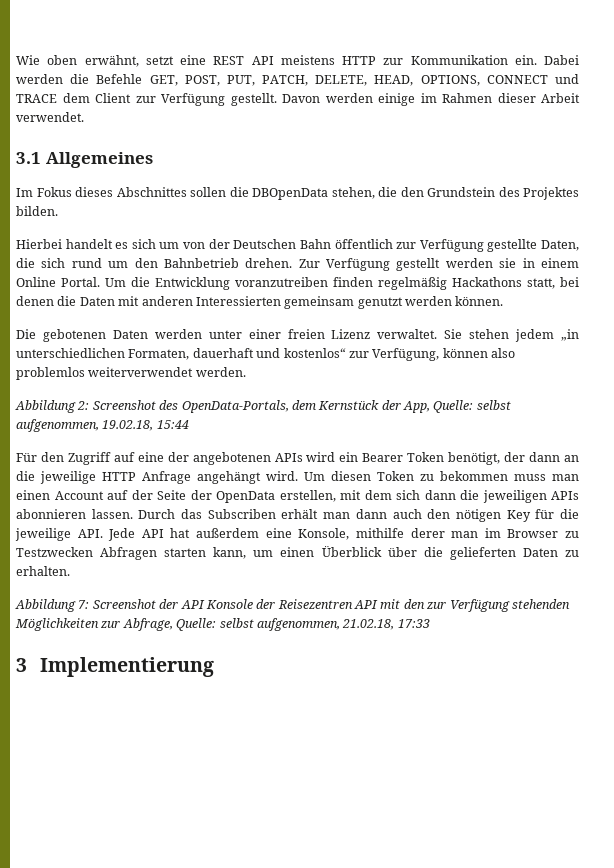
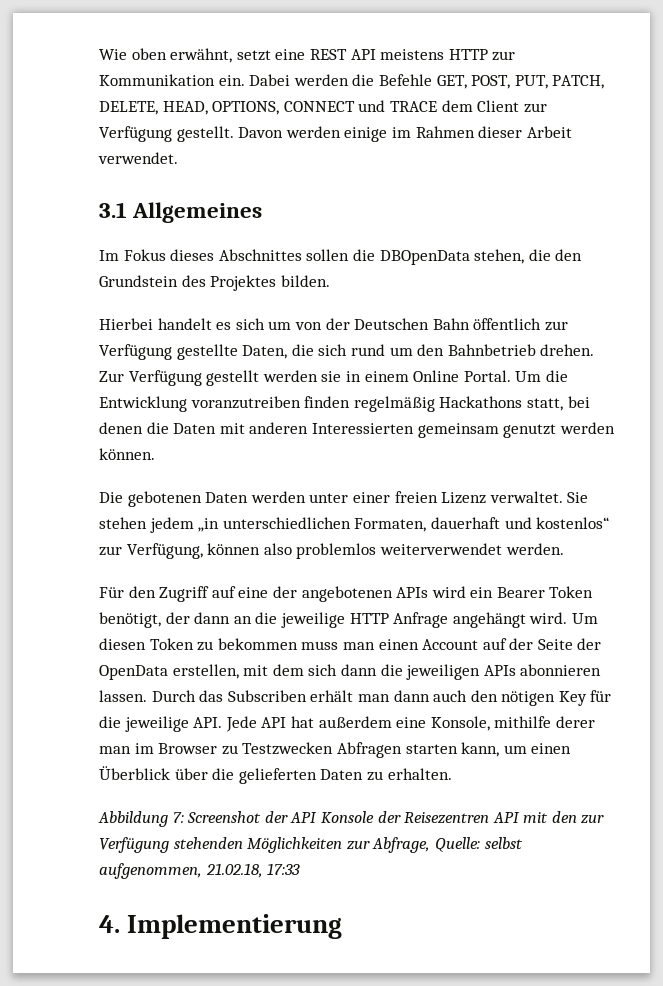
[15,400,511,413] [16,419,189,432] // Abbildung 2: Screenshot des OpenData-Portals, dem Kernstück der App, Quelle: selbst aufgenommen, 19.02.18, 15:44 -> (564, 549) none
[16,658,27,672] 3 -> [99,915,120,933] 4.

